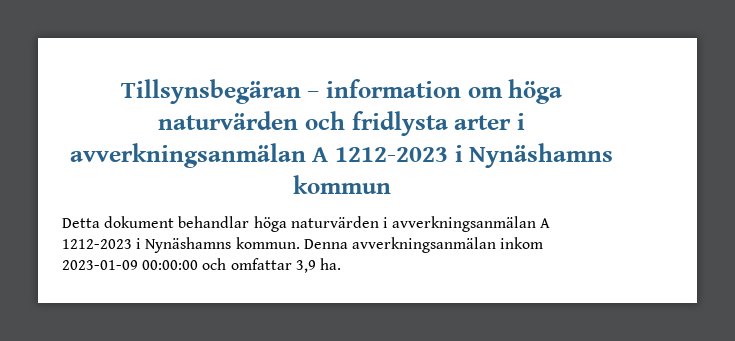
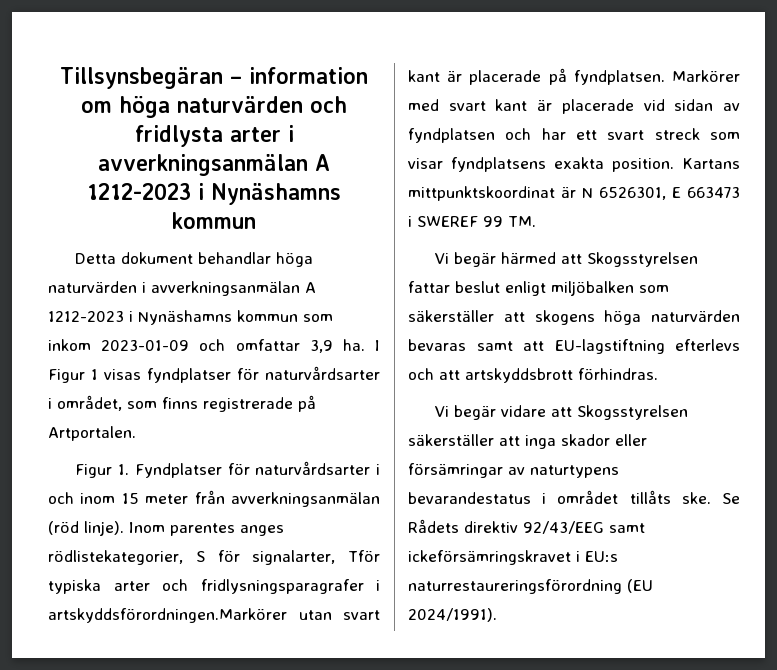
[235,237,496,253] kommun. Denna avverkningsanmälan -> [237,310,333,322] kommun som
[142,260,199,270] 00:00:00 -> (190, 345) none
(341, 264) none -> [375,340,381,351] [48,366,380,383] [48,395,316,412] [48,426,136,441] [75,461,380,478] [48,490,380,507] [48,521,284,536] [48,550,380,565] [48,579,380,594] [48,608,380,623] [408,68,740,85] [408,99,740,114] [408,128,740,143] [408,157,740,172] [408,186,740,201] [408,216,536,227] [435,252,699,267] [408,281,669,296] [408,310,740,325] [408,339,740,354] [408,368,658,383] [435,405,689,420] [408,434,647,449] [408,463,619,478] [408,490,740,504] [408,519,645,534] [408,550,618,565] [408,579,653,594] [408,608,497,622] I Figur 1 visas fyndplatser för naturvårdsarter i området, som finns registrerade på Artportalen. // Figur 1. Fyndplatser för naturvårdsarter i och inom 15 meter från avverkningsanmälan (röd linje). Inom parentes anges rödlistekategorier, S för signalarter, Tför typiska arter och fridlysningsparagrafer i artskyddsförordningen.Markörer utan svart kant är placerade på fyndplatsen. Markörer med svart kant är placerade vid sidan av fyndplatsen och har ett svart streck som visar fyndplatsens exakta position. Kartans mittpunktskoordinat är N 6526301, E 663473 i SWEREF 99 TM. // Vi begär härmed att Skogsstyrelsen fattar beslut enligt miljöbalken som säkerställer att skogens höga naturvärden bevaras samt att EU-lagstiftning efterlevs och att artskyddsbrott förhindras. // Vi begär vidare att Skogsstyrelsen säkerställer att inga skador eller försämringar av naturtypens bevarandestatus i området tillåts ske. Se Rådets direktiv 92/43/EEG samt ickeförsämringskravet i EU:s naturrestaureringsförordning (EU 2024/1991).

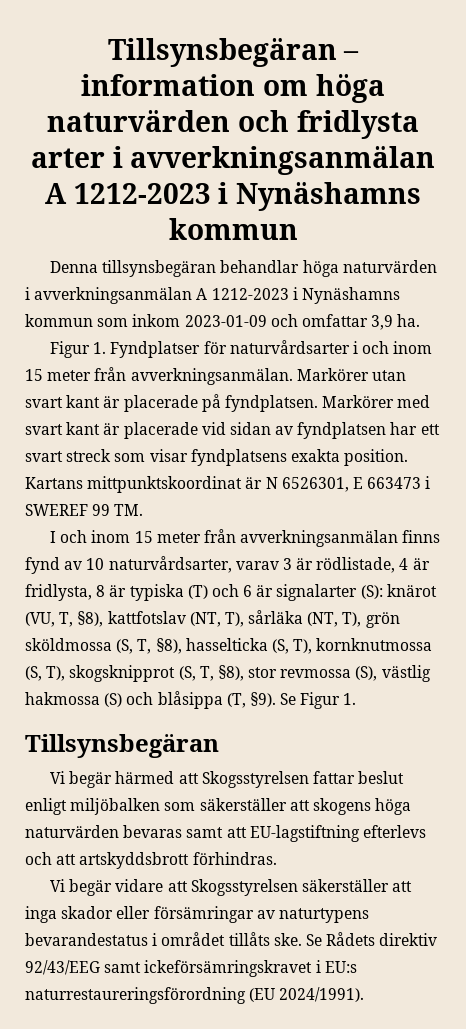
[75,252,194,264] Detta dokument -> [50,260,217,277] Denna tillsynsbegäran
[375,340,381,351] [48,366,380,383] [48,395,316,412] [48,426,136,441] I Figur 1 visas fyndplatser för naturvårdsarter i området, som finns registrerade på Artportalen. -> (421, 320) none
[231,492,380,507] [48,521,284,536] [48,550,380,565] [48,579,380,594] [48,608,287,623] avverkningsanmälan (röd linje). Inom parentes anges rödlistekategorier, S för signalarter, Tför typiska arter och fridlysningsparagrafer i artskyddsförordningen.Markörer -> [130,368,369,385] avverkningsanmälan. Markörer
[505,128,532,140] och -> (387, 430) none
(536, 221) none -> [50,529,441,547] [25,556,430,574] [25,584,437,601] [25,610,400,628] [25,638,433,654] [25,665,431,682] [25,691,357,709] [25,734,219,758] // I och inom 15 meter från avverkningsanmälan finns fynd av 10 naturvårdsarter, varav 3 är rödlistade, 4 är fridlysta, 8 är typiska (T) och 6 är signalarter (S): knärot (VU, T, §8), kattfotslav (NT, T), sårläka (NT, T), grön sköldmossa (S, T, §8), hasselticka (S, T), kornknutmossa (S, T), skogsknipprot (S, T, §8), stor revmossa (S), västlig hakmossa (S) och blåsippa (T, §9). Se Figur 1. // Tillsynsbegäran

